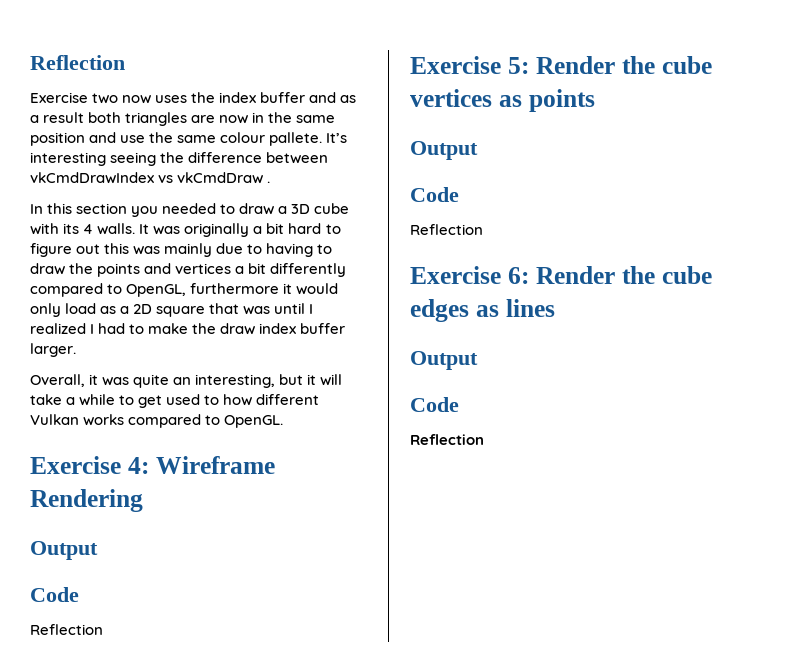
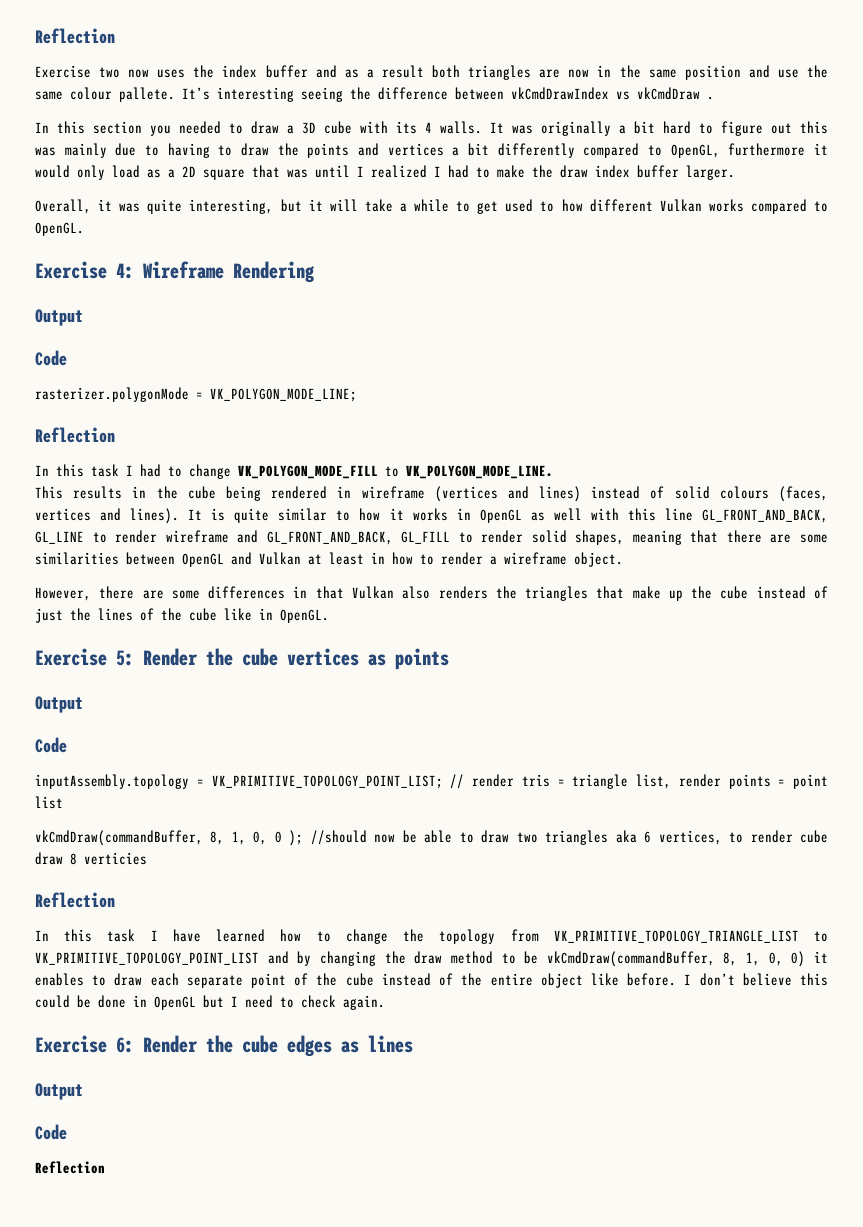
[173,377,192,385] an -> (183, 206) none
[30,624,103,635] Reflection -> [35,387,357,402] [35,427,115,443] [35,464,553,479] [35,486,828,502] [35,508,828,524] [35,530,828,545] [35,552,623,567] [35,586,829,601] [35,608,329,623] rasterizer.polygonMode = VK_POLYGON_MODE_LINE; // Reflection // In this task I had to change VK_POLYGON_MODE_FILL to VK_POLYGON_MODE_LINE. // This results in the cube being rendered in wireframe (vertices and lines) instead of solid colours (faces, vertices and lines). It is quite similar to how it works in OpenGL as well with this line GL_FRONT_AND_BACK, GL_LINE to render wireframe and GL_FRONT_AND_BACK, GL_FILL to render solid shapes, meaning that there are some similarities between OpenGL and Vulkan at least in how to render a wireframe object. // However, there are some differences in that Vulkan also renders the triangles that make up the cube instead of just the lines of the cube like in OpenGL.
[410,224,483,235] Reflection -> [35,774,828,789] [35,796,63,809] [35,830,829,846] [35,852,147,865] [35,892,115,908] [35,929,828,944] [35,951,828,967] [35,973,829,988] [35,995,385,1010] inputAssembly.topology = VK_PRIMITIVE_TOPOLOGY_POINT_LIST; // render tris = triangle list, render points = point list // vkCmdDraw(commandBuffer, 8, 1, 0, 0 ); //should now be able to draw two triangles aka 6 vertices, to render cube draw 8 verticies // Reflection // In this task I have learned how to change the topology from VK_PRIMITIVE_TOPOLOGY_TRIANGLE_LIST to VK_PRIMITIVE_TOPOLOGY_POINT_LIST and by changing the draw method to be vkCmdDraw(commandBuffer, 8, 1, 0, 0) it enables to draw each separate point of the cube instead of the entire object like before. I don’t believe this could be done in OpenGL but I need to check again.

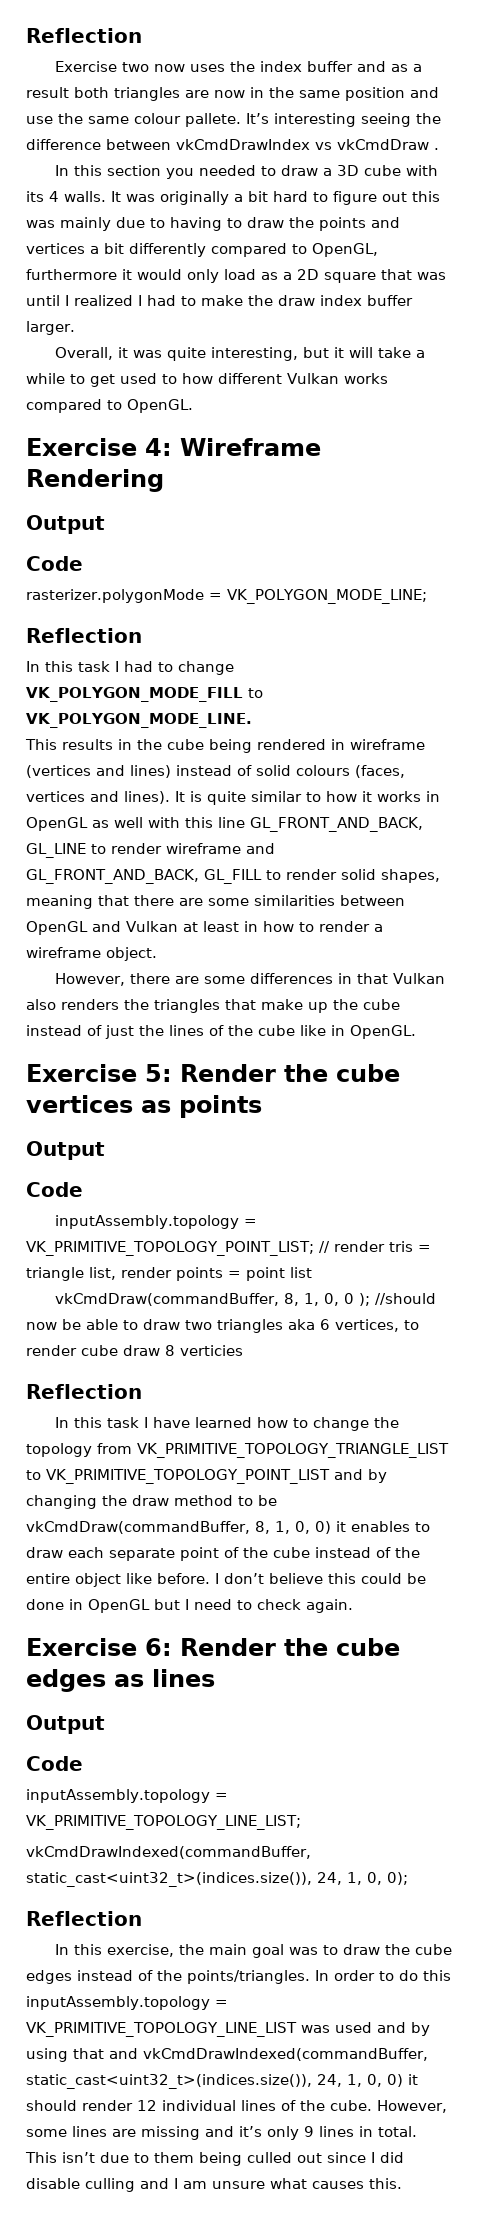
[35,1161,105,1174] Reflection -> [26,1789,228,1803] [26,1815,301,1830] [26,1846,311,1859] [26,1872,408,1887] [26,1911,142,1926] [54,1944,452,1958] [26,1970,451,1984] [26,1996,228,2010] [26,2022,430,2037] [26,2048,428,2062] [26,2074,418,2089] [26,2100,447,2113] [26,2126,417,2140] [25,2152,404,2166] [26,2178,402,2192] inputAssembly.topology = VK_PRIMITIVE_TOPOLOGY_LINE_LIST; // vkCmdDrawIndexed(commandBuffer, static_cast<uint32_t>(indices.size()), 24, 1, 0, 0); // Reflection // In this exercise, the main goal was to draw the cube edges instead of the points/triangles. In order to do this inputAssembly.topology = VK_PRIMITIVE_TOPOLOGY_LINE_LIST was used and by using that and vkCmdDrawIndexed(commandBuffer, static_cast<uint32_t>(indices.size()), 24, 1, 0, 0) it should render 12 individual lines of the cube. However, some lines are missing and it’s only 9 lines in total. This isn’t due to them being culled out since I did disable culling and I am unsure what causes this.

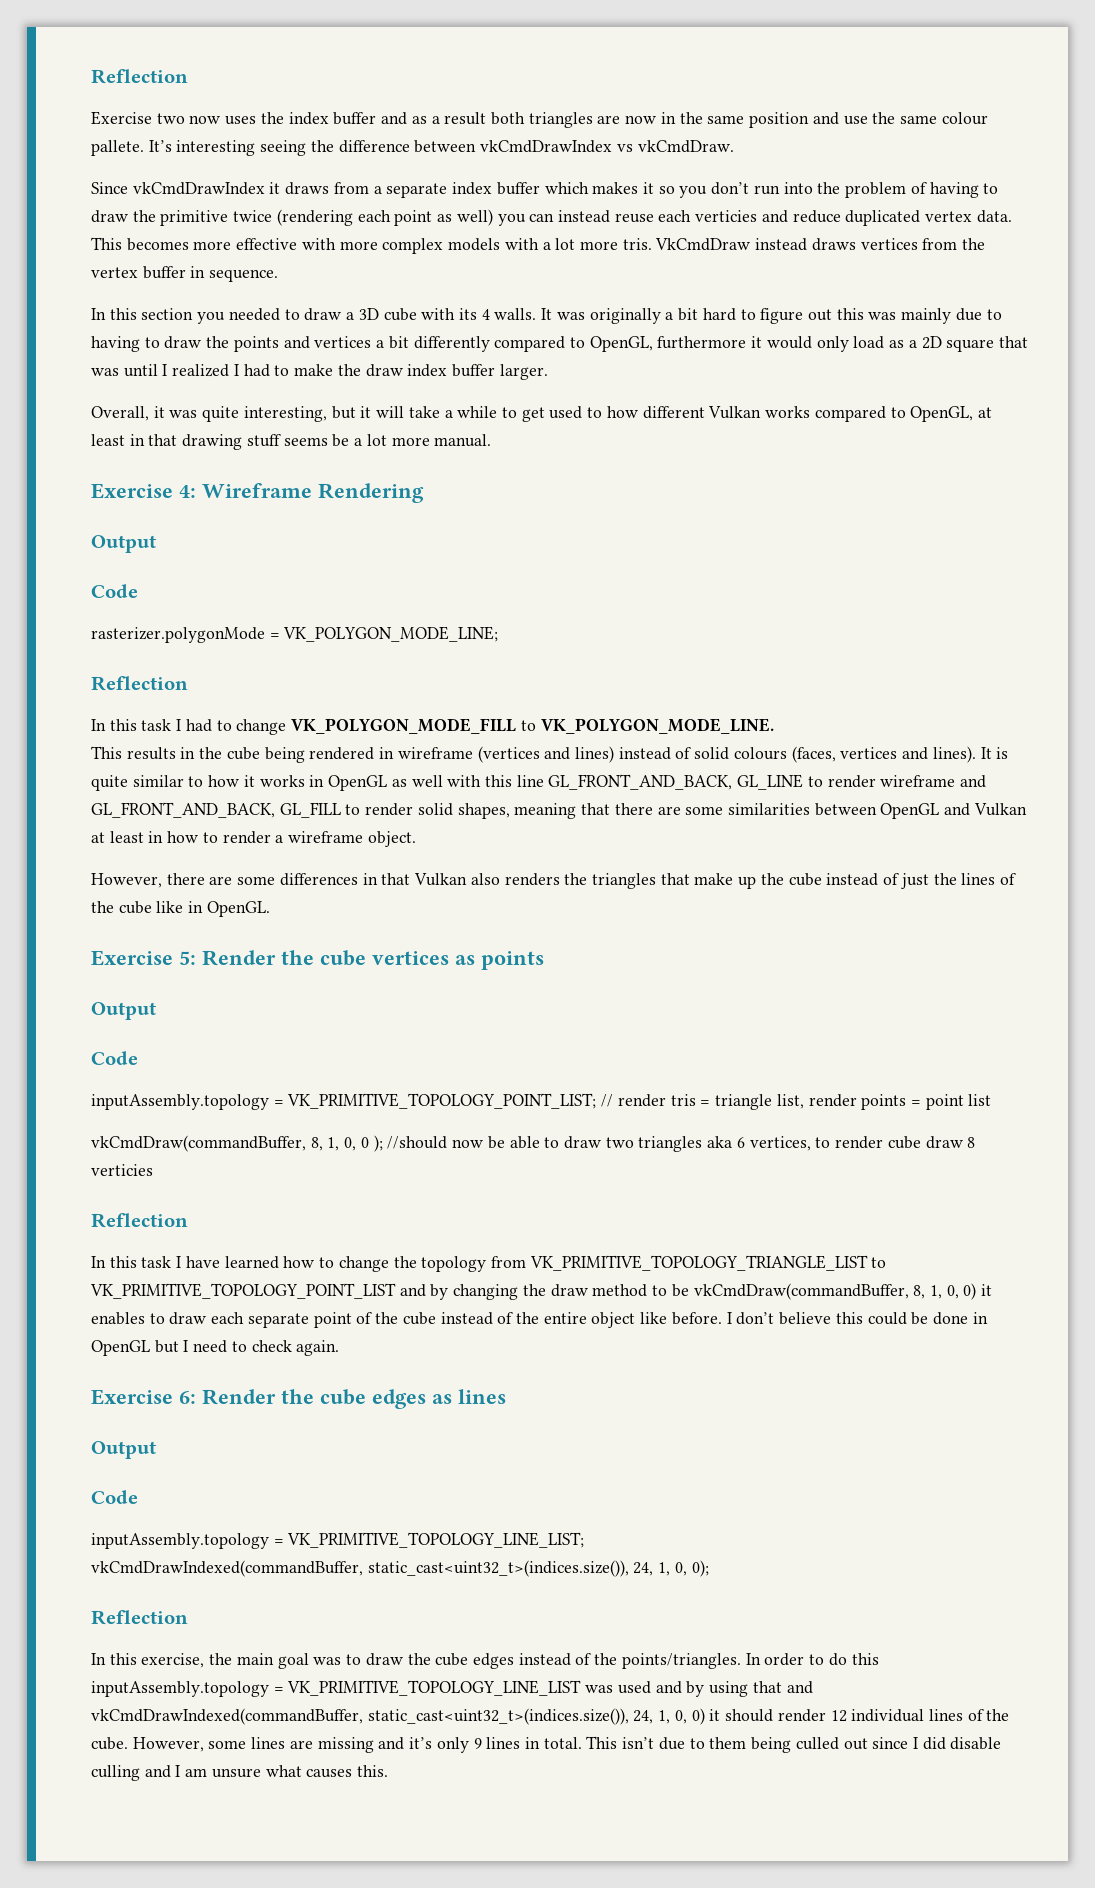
[337,139,439,150] vkCmdDraw . -> [637,140,734,153] [91,182,999,198] [91,209,1012,226] [91,237,986,254] [91,266,279,282] vkCmdDraw. // Since vkCmdDrawIndex it draws from a separate index buffer which makes it so you don’t run into the problem of having to draw the primitive twice (rendering each point as well) you can instead reuse each verticies and reduce duplicated vertex data. This becomes more effective with more complex models with a lot more tris. VkCmdDraw instead draws vertices from the vertex buffer in sequence.
[127,399,193,413] OpenGL. -> [910,406,992,422] [91,434,492,450] OpenGL, at least in that drawing stuff seems be a lot more manual.

